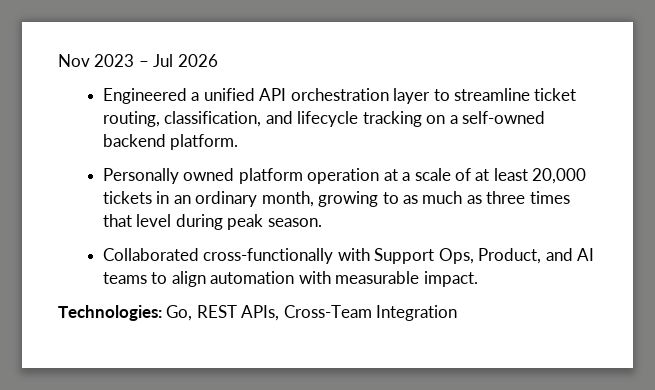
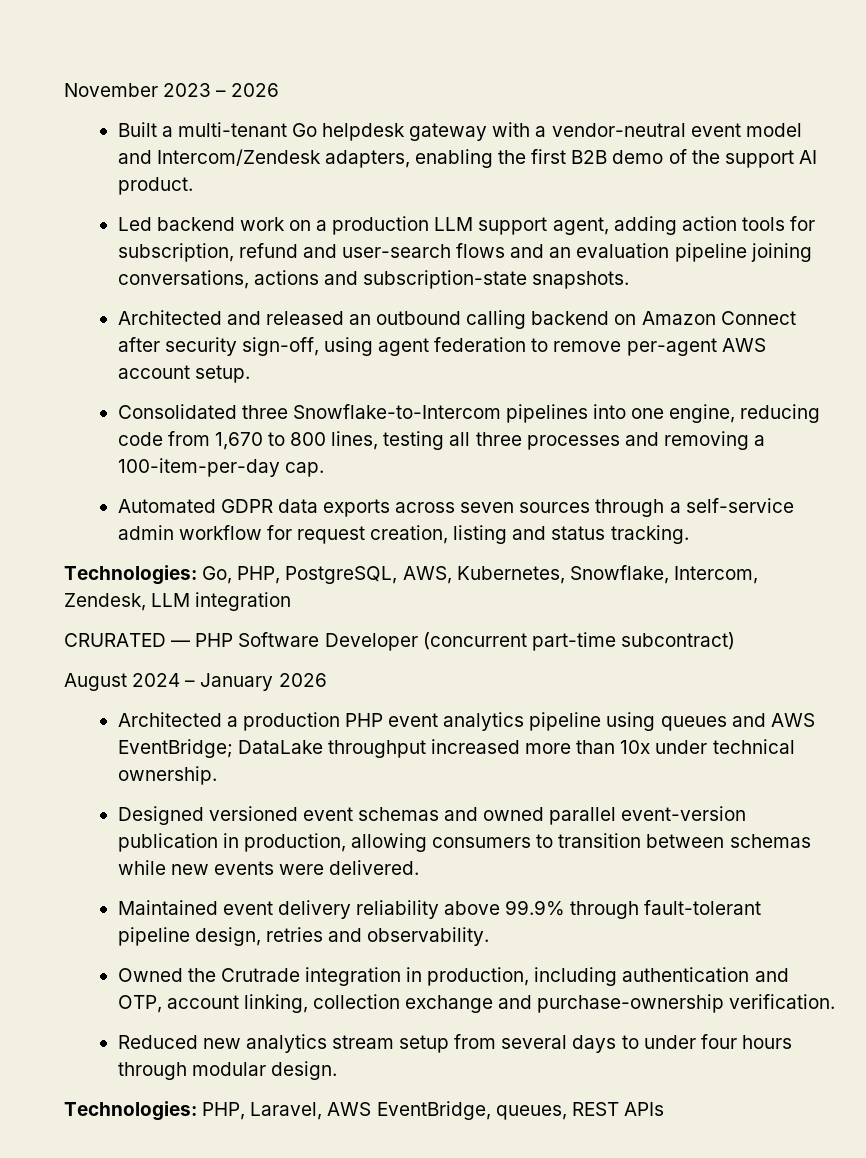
[58,54,90,67] Nov -> [64,83,158,97] November
[153,54,218,67] [102,88,577,104] [102,111,545,127] [102,134,239,150] [102,168,587,184] [102,191,570,207] [102,214,322,230] [102,248,594,264] [102,271,478,287] [58,305,458,321] Jul 2026 // Engineered a unified API orchestration layer to streamline ticket routing, classification, and lifecycle tracking on a self-owned backend platform. // Personally owned platform operation at a scale of at least 20,000 tickets in an ordinary month, growing to as much as three times that level during peak season. // Collaborated cross-functionally with Support Ops, Product, and AI teams to align automation with measurable impact. // Technologies: Go, REST APIs, Cross-Team Integration -> [231,83,280,97] [117,122,802,141] [117,149,817,168] [117,177,193,195] [117,216,816,235] [117,243,812,262] [117,270,630,289] [117,310,796,329] [117,337,766,356] [117,365,250,383] [117,404,821,423] [117,431,766,450] [117,458,324,477] [117,498,794,517] [117,525,689,544] [64,565,758,585] [64,592,292,611] [64,632,735,651] [64,673,327,691] [117,712,815,731] [117,739,795,758] [117,766,217,785] [117,806,747,825] [117,833,811,852] [117,860,420,875] [117,900,762,919] [117,927,490,946] [117,967,789,986] [117,994,836,1013] [117,1034,792,1053] [117,1061,337,1080] [64,1101,664,1121] 2026 // Built a multi-tenant Go helpdesk gateway with a vendor-neutral event model and Intercom/Zendesk adapters, enabling the first B2B demo of the support AI product. // Led backend work on a production LLM support agent, adding action tools for subscription, refund and user-search flows and an evaluation pipeline joining conversations, actions and subscription-state snapshots. // Architected and released an outbound calling backend on Amazon Connect after security sign-off, using agent federation to remove per-agent AWS account setup. // Consolidated three Snowflake-to-Intercom pipelines into one engine, reducing code from 1,670 to 800 lines, testing all three processes and removing a 100-item-per-day cap. // Automated GDPR data exports across seven sources through a self-service admin workflow for request creation, listing and status tracking. // Technologies: Go, PHP, PostgreSQL, AWS, Kubernetes, Snowflake, Intercom, Zendesk, LLM integration // CRURATED — PHP Software Developer (concurrent part-time subcontract) // August 2024 – January 2026 // Architected a production PHP event analytics pipeline using queues and AWS EventBridge; DataLake throughput increased more than 10x under technical ownership. // Designed versioned event schemas and owned parallel event-version publication in production, allowing consumers to transition between schemas while new events were delivered. // Maintained event delivery reliability above 99.9% through fault-tolerant pipeline design, retries and observability. // Owned the Crutrade integration in production, including authentication and OTP, account linking, collection exchange and purchase-ownership verification. // Reduced new analytics stream setup from several days to under four hours through modular design. // Technologies: PHP, Laravel, AWS EventBridge, queues, REST APIs

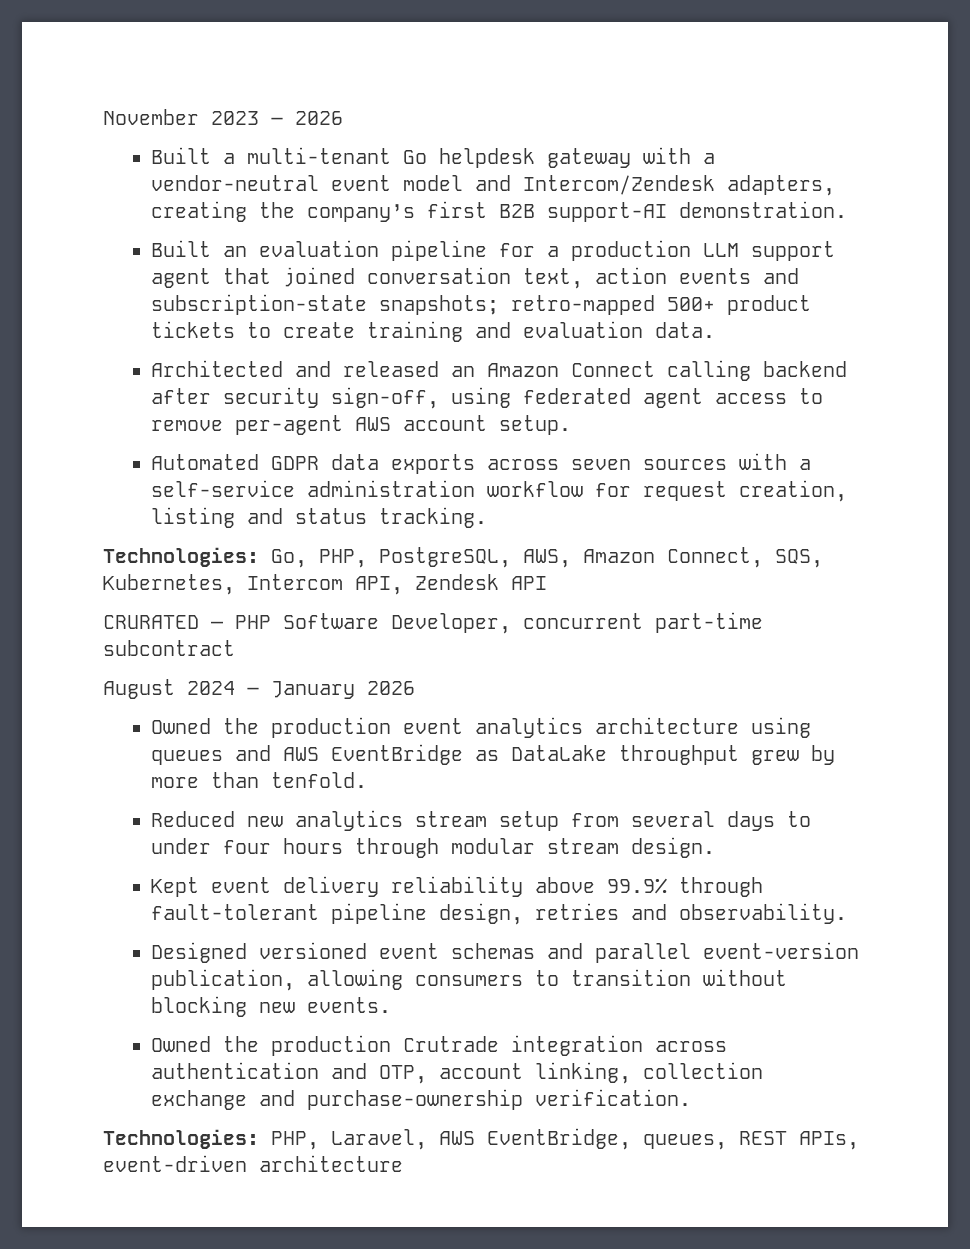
[414,149,817,168] [117,177,193,195] [117,216,816,235] [117,243,812,262] [117,270,630,289] [117,310,796,329] enabling the first B2B demo of the support AI product. // Led backend work on a production LLM support agent, adding action tools for subscription, refund and user-search flows and an evaluation pipeline joining conversations, actions and subscription-state snapshots. // Architected and released an outbound calling backend on Amazon Connect -> [150,201,847,222] [150,240,835,261] [150,267,799,289] [150,294,811,315] [150,321,715,342] [150,360,847,381] creating the company’s first B2B support-AI demonstration. // Built an evaluation pipeline for a production LLM support agent that joined conversation text, action events and subscription-state snapshots; retro-mapped 500+ product tickets to create training and evaluation data. // Architected and released an Amazon Connect calling backend
[378,337,527,356] agent federation -> [522,388,787,408] federated agent access
[117,404,821,423] [117,431,766,450] [117,458,324,477] // Consolidated three Snowflake-to-Intercom pipelines into one engine, reducing code from 1,670 to 800 lines, testing all three processes and removing a 100-item-per-day cap. -> (571, 425) none
[595,499,665,517] through -> [738,453,787,470] with
[117,525,174,540] admin -> [306,480,475,497] administration
[456,565,758,584] [64,592,292,611] Kubernetes, Snowflake, Intercom, Zendesk, LLM integration -> [583,547,823,568] [103,574,547,595] Amazon Connect, SQS, Kubernetes, Intercom API, Zendesk API
[324,632,735,651] Developer (concurrent part-time subcontract) -> [391,612,763,634] [103,640,235,656] Developer, concurrent part-time subcontract
[117,712,383,731] Architected a production PHP -> [150,717,391,738] Owned the production
[529,712,602,731] pipeline -> [594,717,739,734] architecture
[117,739,795,758] [117,766,217,785] [117,806,747,825] [117,833,811,852] [117,860,420,875] [117,900,762,919] [117,927,490,946] [117,967,789,986] [117,994,836,1013] EventBridge; DataLake throughput increased more than 10x under technical ownership. // Designed versioned event schemas and owned parallel event-version publication in production, allowing consumers to transition between schemas while new events were delivered. // Maintained event delivery reliability above 99.9% through fault-tolerant pipeline design, retries and observability. // Owned the Crutrade integration in production, including authentication and OTP, account linking, collection exchange and purchase-ownership verification. -> [330,744,835,765] [150,772,367,788] EventBridge as DataLake throughput grew by more than tenfold.
(266, 1069) none -> [546,838,619,854] stream
(337, 1070) none -> [150,876,763,897] [150,903,847,925] [150,942,859,963] [150,969,787,991] [150,996,391,1017] [150,1035,727,1056] [150,1062,763,1084] [150,1089,691,1110] // Kept event delivery reliability above 99.9% through fault-tolerant pipeline design, retries and observability. // Designed versioned event schemas and parallel event-version publication, allowing consumers to transition without blocking new events. // Owned the production Crutrade integration across authentication and OTP, account linking, collection exchange and purchase-ownership verification.
[623,1102,664,1116] APIs -> [799,1131,859,1150] [103,1155,403,1172] APIs, event-driven architecture

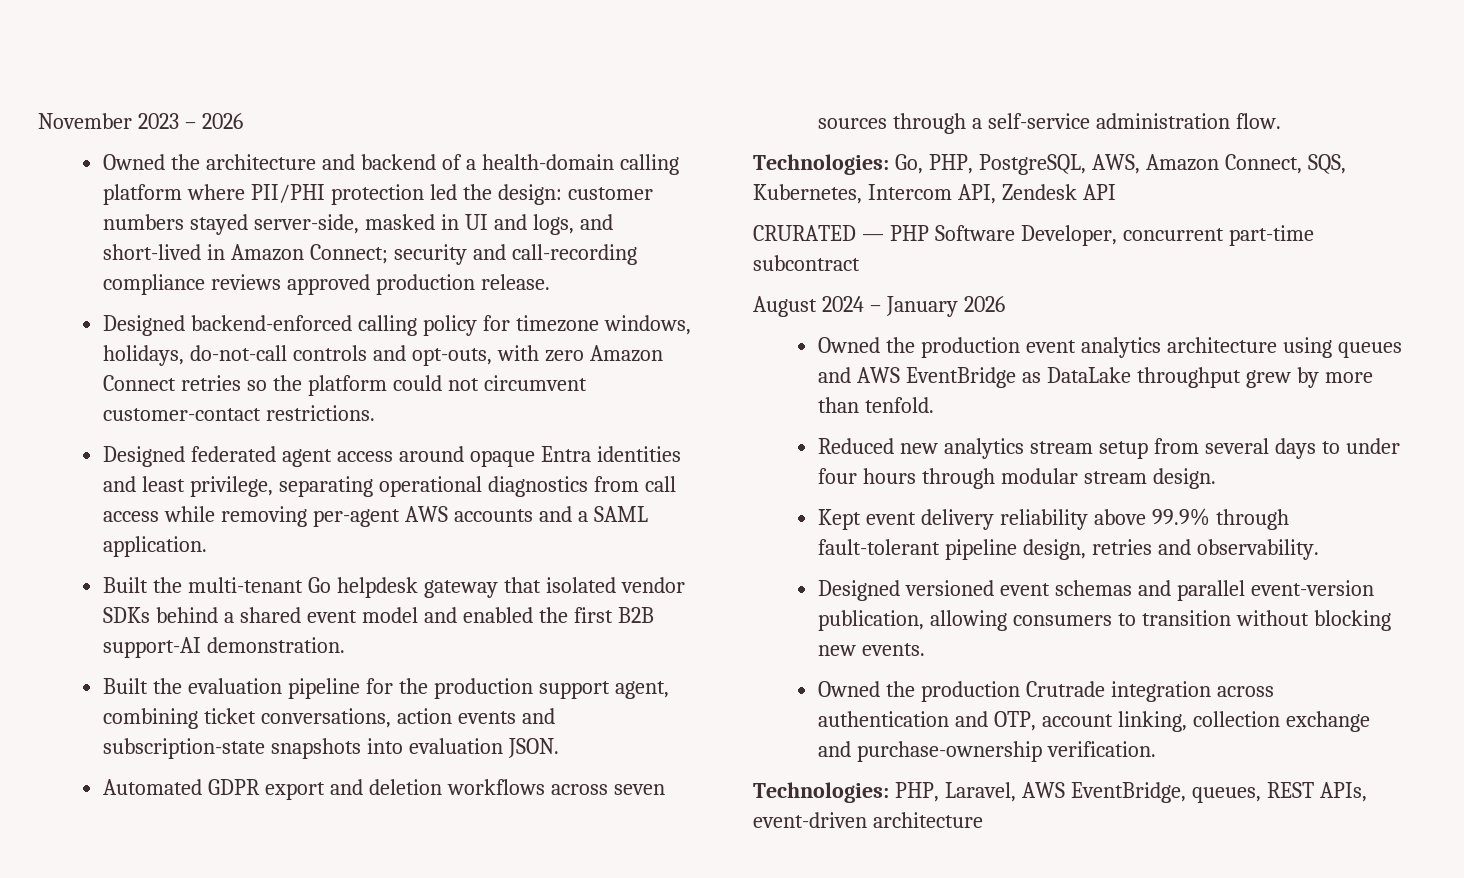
[150,147,235,164] // Built a -> [103,154,679,175] [103,184,653,205] [103,214,613,235] [103,244,637,265] [103,274,550,295] [103,315,691,336] [103,345,663,366] [103,375,587,396] [103,405,376,421] [103,446,681,467] [103,476,676,497] [103,506,648,527] [103,536,208,557] [103,577,183,593] // Owned the architecture and backend of a health-domain calling platform where PII/PHI protection led the design: customer numbers stayed server-side, masked in UI and logs, and short-lived in Amazon Connect; security and call-recording compliance reviews approved production release. // Designed backend-enforced calling policy for timezone windows, holidays, do-not-call controls and opt-outs, with zero Amazon Connect retries so the platform could not circumvent customer-contact restrictions. // Designed federated agent access around opaque Entra identities and least privilege, separating operational diagnostics from call access while removing per-agent AWS accounts and a SAML application. // Built the
[642,147,715,164] [150,175,835,196] [150,201,415,222] with a vendor-neutral event model and Intercom/Zendesk adapters, creating the company’s -> [503,577,685,593] [103,607,568,623] that isolated vendor SDKs behind a shared event model and enabled the
[222,246,247,257] an -> [153,678,183,694] the
[546,240,835,261] [150,267,799,289] [150,294,811,315] [150,321,715,342] [150,360,847,381] [150,387,823,409] [150,415,571,435] [150,454,475,474] a production LLM support agent that joined conversation text, action events and subscription-state snapshots; retro-mapped 500+ product tickets to create training and evaluation data. // Architected and released an Amazon Connect calling backend after security sign-off, using federated agent access to remove per-agent AWS account setup. // Automated GDPR data exports -> [398,678,669,699] [103,708,555,729] [103,738,559,759] [103,779,545,800] the production support agent, combining ticket conversations, action events and subscription-state snapshots into evaluation JSON. // Automated GDPR export and deletion workflows
[738,453,787,470] with -> [893,113,967,134] through
[486,480,847,502] [150,507,487,528] workflow for request creation, listing and status tracking. -> [1235,113,1281,129] flow.

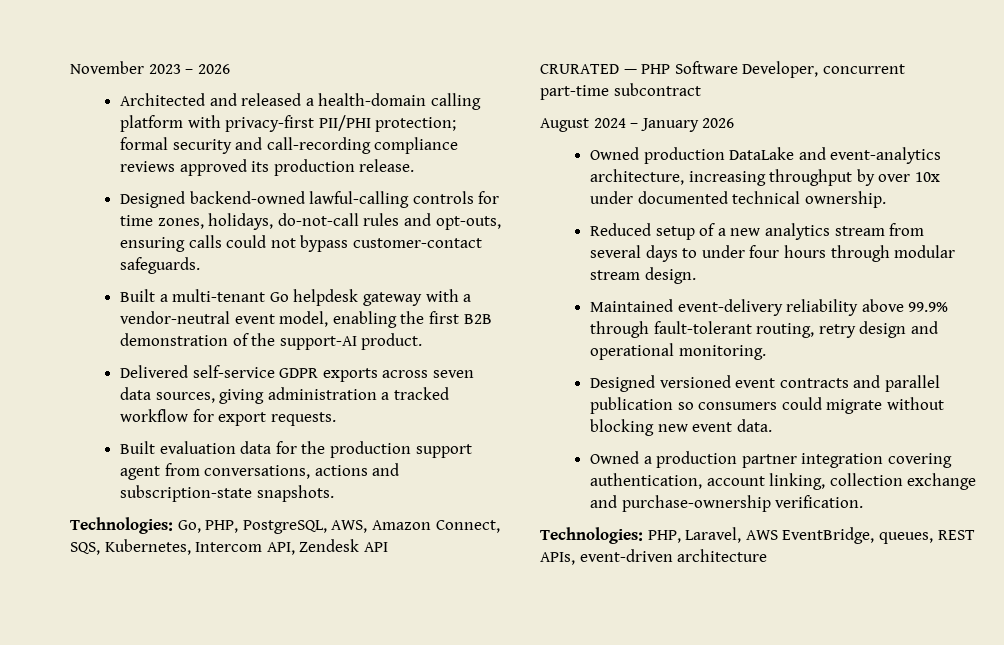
[103,154,679,175] [103,184,653,205] [103,214,613,235] [103,244,388,264] Owned the architecture and backend of a health-domain calling platform where PII/PHI protection led the design: customer numbers stayed server-side, masked in UI and logs, and short-lived in Amazon Connect; -> [120,93,482,110] [120,115,457,132] [120,137,169,150] Architected and released a health-domain calling platform with privacy-first PII/PHI protection; formal
(370, 284) none -> [251,161,270,172] its
[191,315,691,336] backend-enforced calling policy for timezone windows, -> [189,191,500,208] [120,215,204,229] backend-owned lawful-calling controls for time zones,
[292,345,367,361] controls -> [363,213,400,226] rules
[496,345,663,362] [103,375,587,396] [103,405,376,421] [103,446,681,467] [103,476,676,497] [103,506,648,527] [103,536,208,557] [103,577,183,593] with zero Amazon Connect retries so the platform could not circumvent customer-contact restrictions. // Designed federated agent access around opaque Entra identities and least privilege, separating operational diagnostics from call access while removing per-agent AWS accounts and a SAML application. // Built the -> [120,235,483,252] [120,257,201,274] [120,289,168,302] ensuring calls could not bypass customer-contact safeguards. // Built a
[503,577,685,593] [103,607,654,623] [103,637,346,658] [103,678,669,699] [103,708,555,729] [103,738,559,759] [103,779,665,800] [818,113,1281,134] that isolated vendor SDKs behind a shared event model and enabled the first B2B support-AI demonstration. // Built the evaluation pipeline for the production support agent, combining ticket conversations, action events and subscription-state snapshots into evaluation JSON. // Automated GDPR export and deletion workflows across seven sources through a self-service administration flow. -> [425,289,472,302] [120,311,492,328] [120,333,423,350] [120,365,475,382] [120,387,450,404] [120,409,336,426] [120,441,472,458] [120,463,400,480] [120,485,334,502] with a vendor-neutral event model, enabling the first B2B demonstration of the support-AI product. // Delivered self-service GDPR exports across seven data sources, giving administration a tracked workflow for export requests. // Built evaluation data for the production support agent from conversations, actions and subscription-state snapshots.
[886,337,1402,358] [818,367,1373,388] [818,397,935,413] [818,438,895,454] the production event analytics architecture using queues and AWS EventBridge as DataLake throughput grew by more than tenfold. // Reduced -> [643,147,942,164] [590,169,941,186] [590,191,886,208] [590,223,726,240] production DataLake and event-analytics architecture, increasing throughput by over 10x under documented technical ownership. // Reduced setup of a
[1098,441,1148,459] setup -> (885, 231) none
[818,509,994,530] Kept event delivery -> [590,299,783,316] Maintained event-delivery
[945,539,1319,560] pipeline design, retries and observability. -> [756,321,939,338] [590,343,766,360] routing, retry design and operational monitoring.
[1054,580,1132,596] schemas -> [779,378,849,388] contracts
[1250,580,1374,596] [818,610,1231,631] event-version publication, allowing consumers to transition -> [590,397,883,414] publication so consumers could migrate
[862,643,926,656] [818,681,1274,702] [818,711,1036,731] events. // Owned the production Crutrade integration across authentication and OTP, -> [692,419,772,432] [590,451,953,468] [590,473,703,489] event data. // Owned a production partner integration covering authentication,

